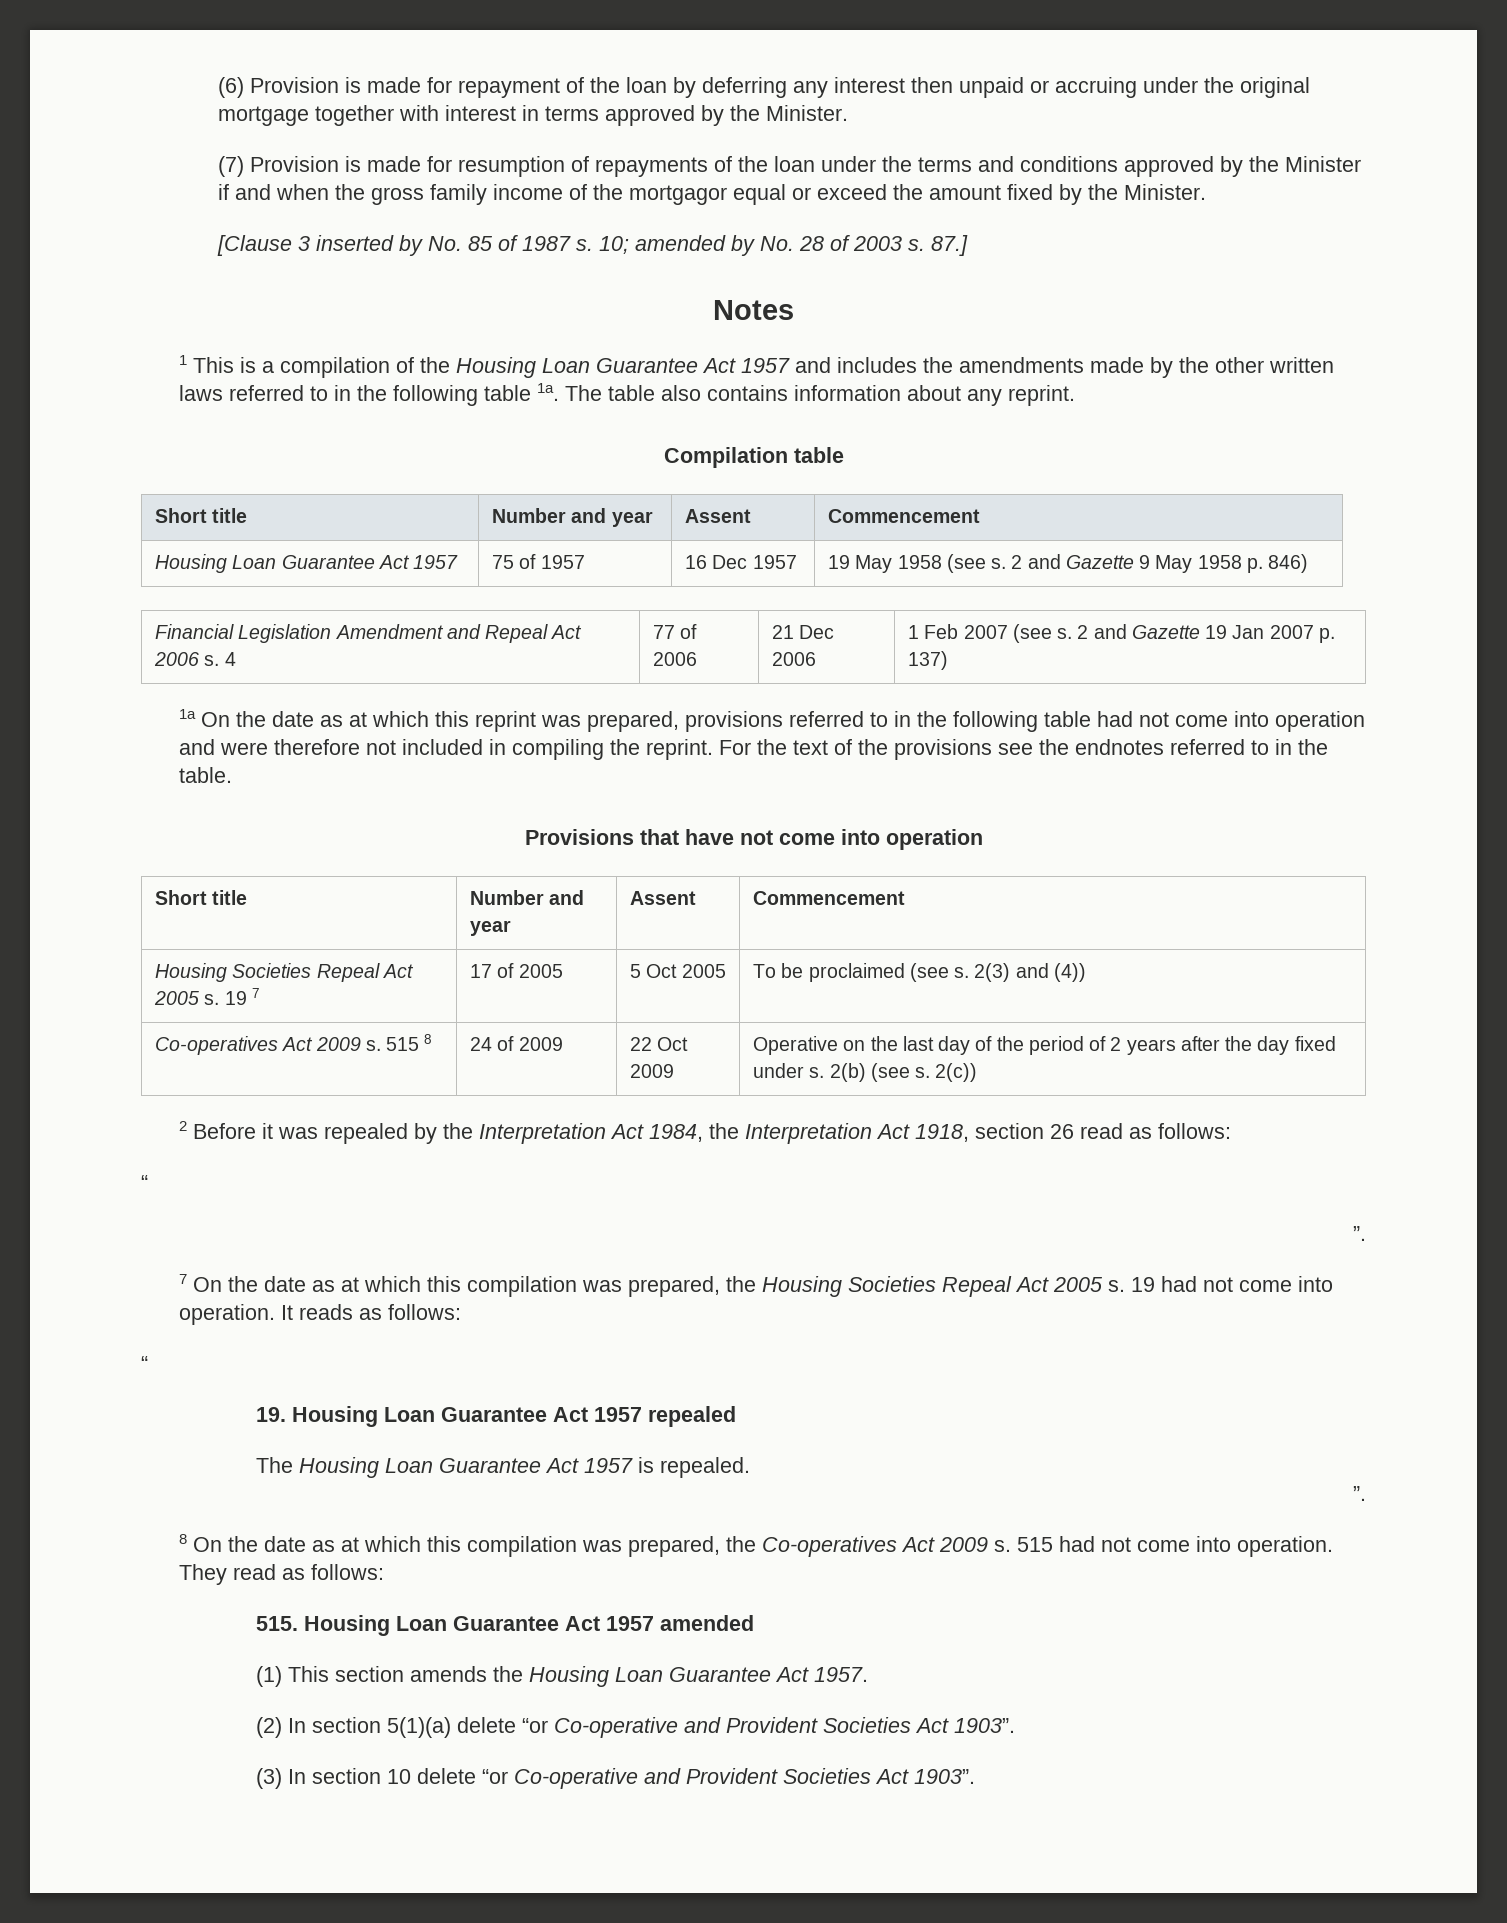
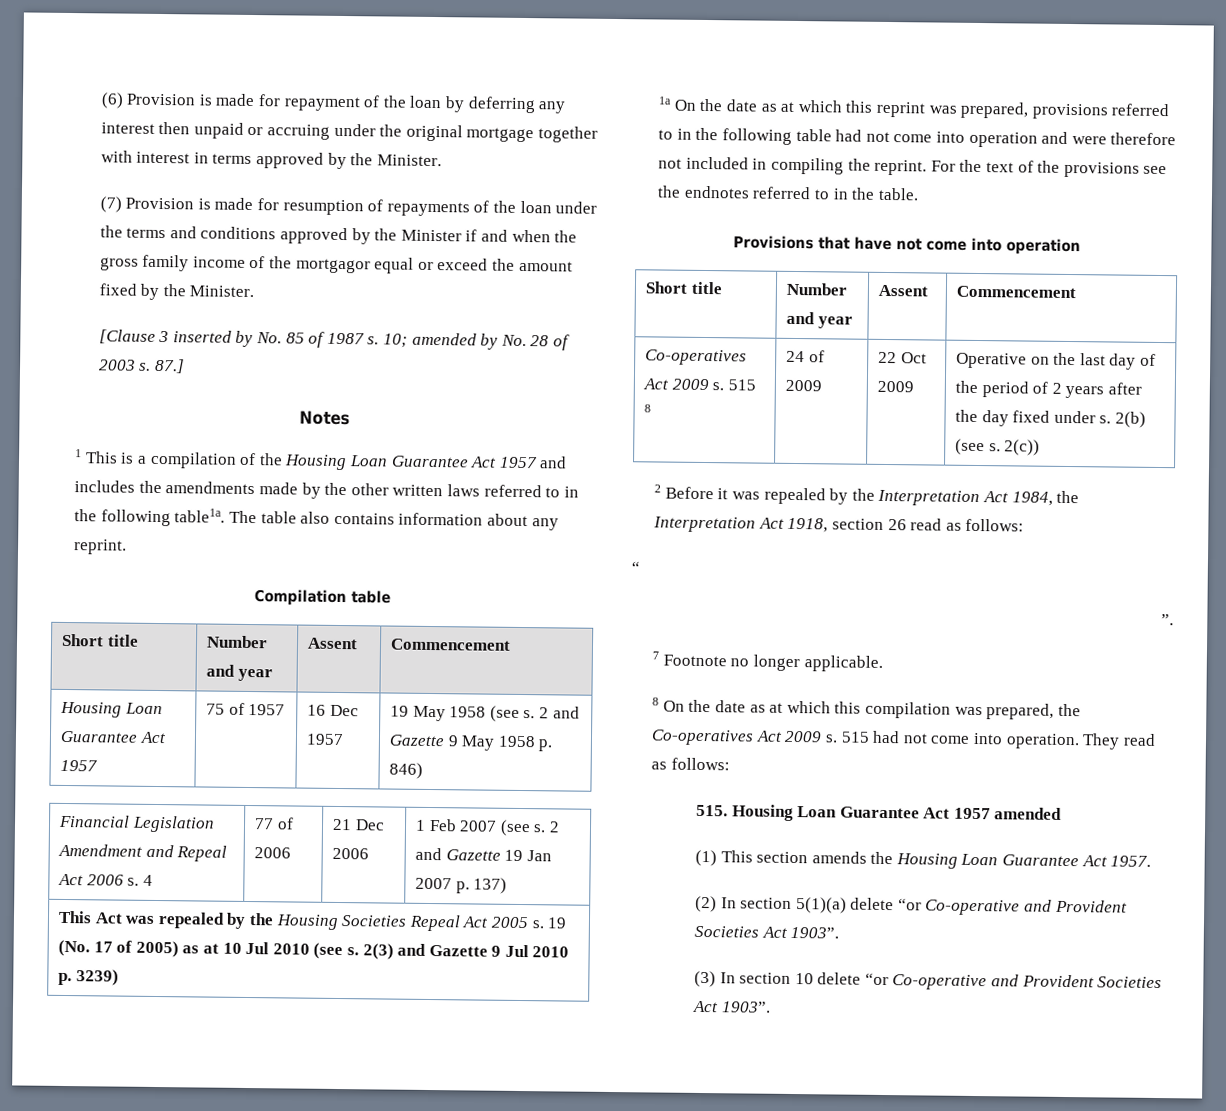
[484,383,560,401] table 1a. -> [174,508,226,523] table1a.
(949, 660) none -> [58,910,568,932] [58,939,570,960] [58,969,119,986] // This Act was repealed by the Housing Societies Repeal Act 2005 s. 19 (No. 17 of 2005) as at 10 Jul 2010 (see s. 2(3) and Gazette 9 Jul 2010 p. 3239)
[155,963,414,982] [154,988,260,1005] [470,963,563,978] [630,964,726,978] [753,963,1086,982] // Housing Societies Repeal Act 2005 s. 19 7 | 17 of 2005 | 5 Oct 2005 | To be proclaimed (see s. 2(3) and (4)) -> (1077, 292) none
[193,1276,1334,1297] [179,1304,462,1325] [141,1356,148,1371] [256,1406,737,1427] [256,1457,751,1478] [1353,1486,1366,1501] On the date as at which this compilation was prepared, the Housing Societies Repeal Act 2005 s. 19 had not come into operation. It reads as follows: // “ // 19. Housing Loan Guarantee Act 1957 repealed // The Housing Loan Guarantee Act 1957 is repealed. // ”. -> [662,654,883,672] Footnote no longer applicable.

